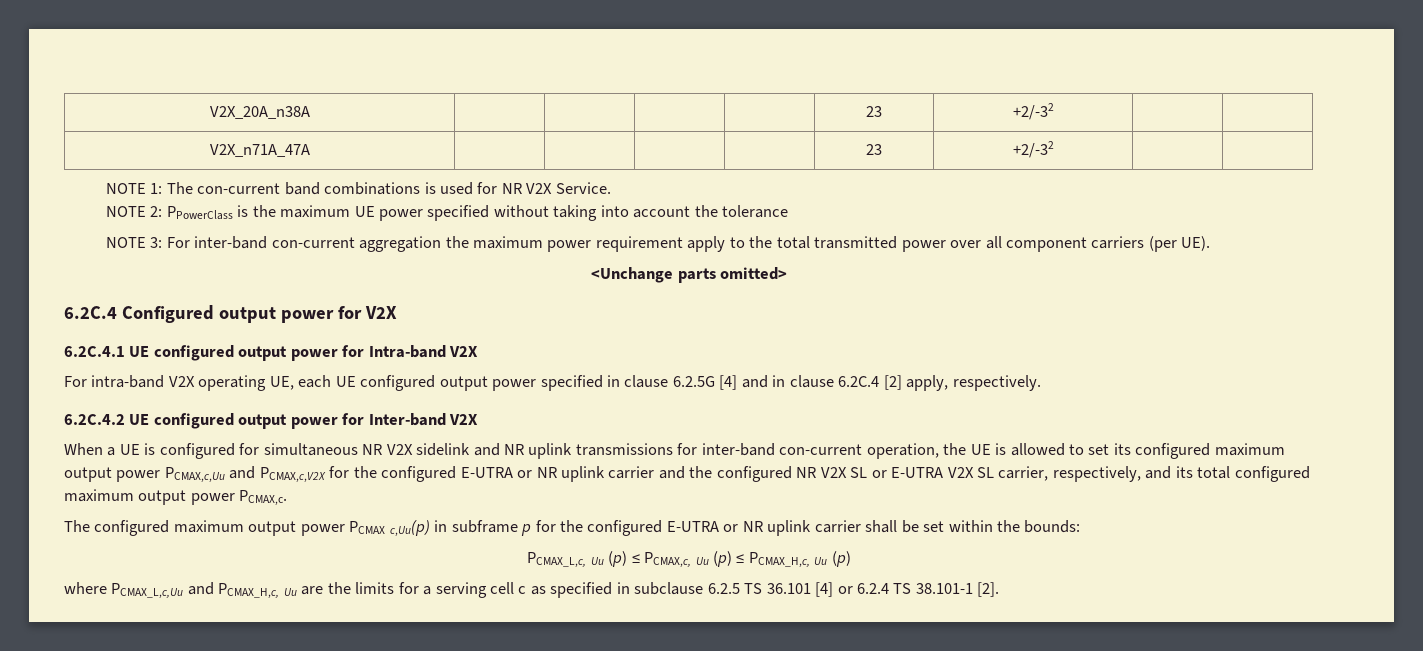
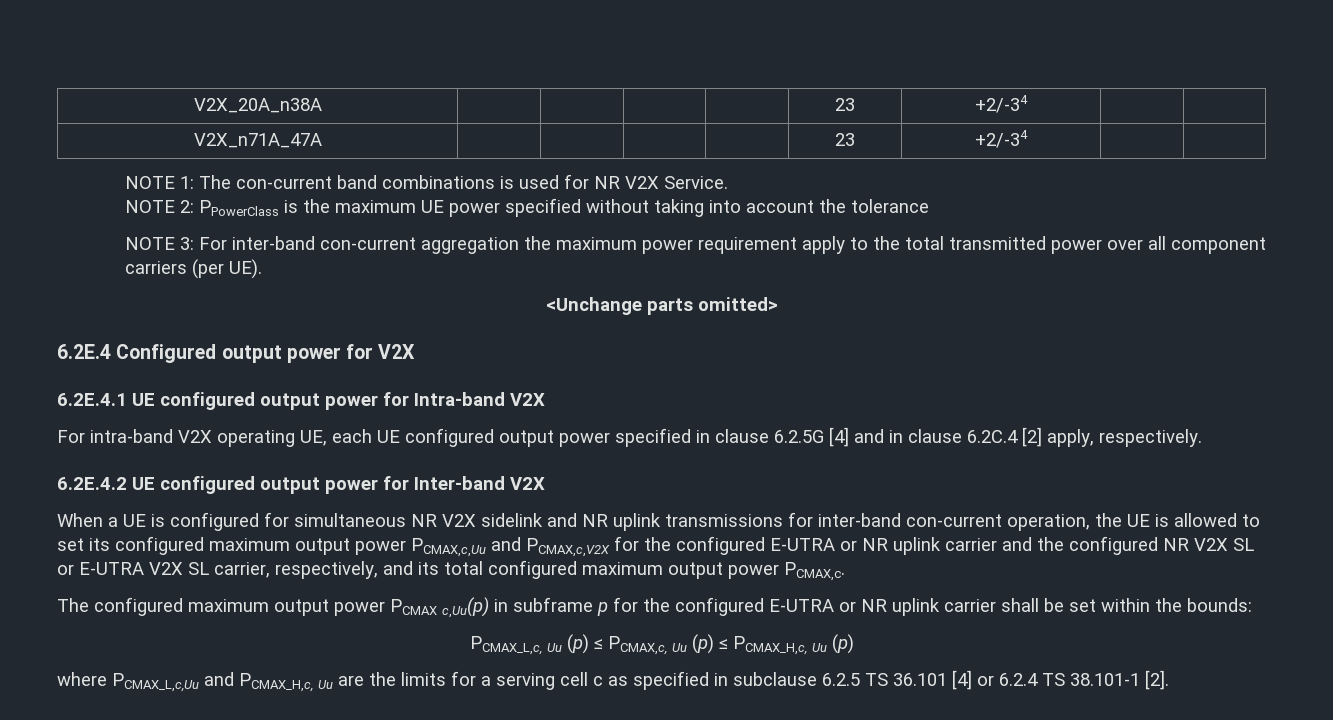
[1012,103,1054,120] +2/-32 -> [975,95,1028,113] +2/-34
[1012,141,1054,158] +2/-32 -> [975,130,1028,148] +2/-34
[64,306,117,319] 6.2C.4 -> [57,344,111,359] 6.2E.4
[64,346,125,357] 6.2C.4.1 -> [57,393,127,406] 6.2E.4.1
[64,414,125,425] 6.2C.4.2 -> [57,477,127,490] 6.2E.4.2

